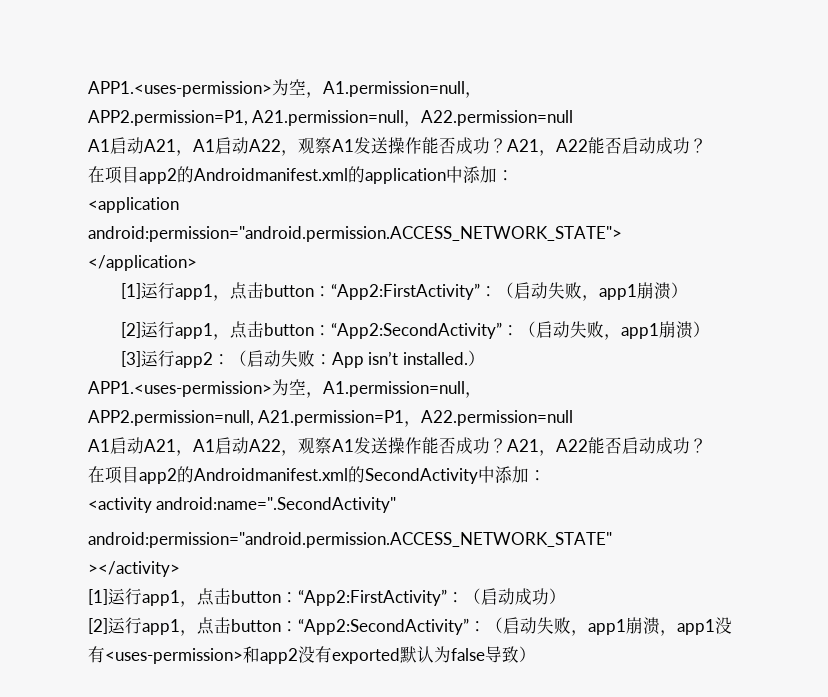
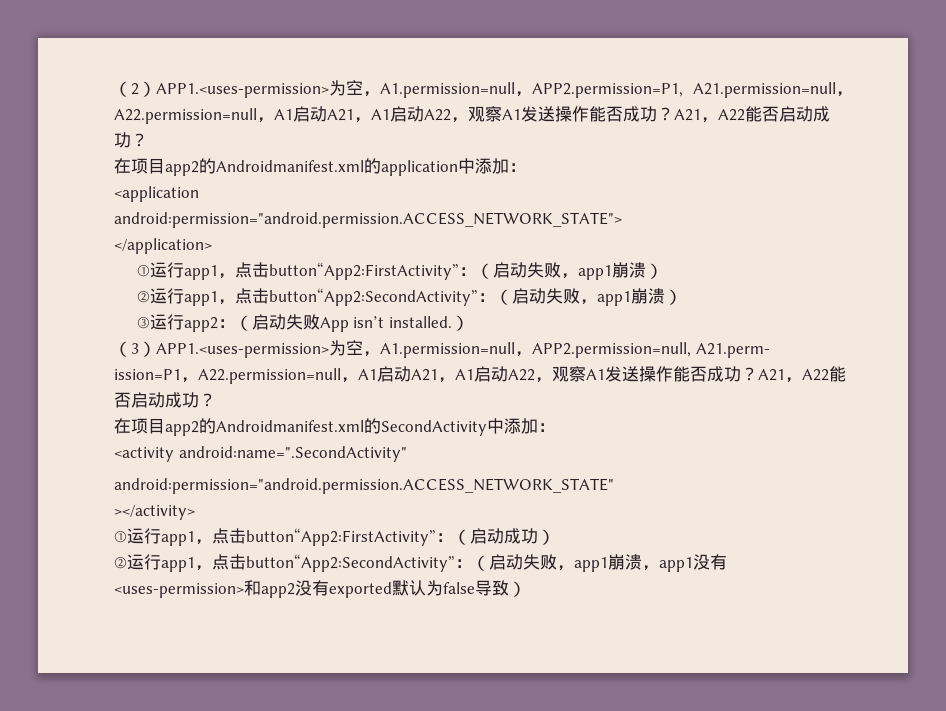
[88,79,482,98] APP1.<uses-permission>为空，A1.permission=null， // -> [114,80,532,98] （2）APP1.<uses-permission>为空，A1.permission=null，
(574, 118) // -> [257,117,274,123] ，
[120,282,688,301] [120,321,710,340] [120,351,141,367] [1]运行app1，点击button：“App2:FirstActivity”：（启动失败，app1崩溃） // [2]运行app1，点击button：“App2:SecondActivity”：（启动失败，app1崩溃） // [3] -> [136,262,663,280] [136,288,682,306] [136,317,150,329] ①运行app1，点击button“App2:FirstActivity”：（启动失败，app1崩溃） // ②运行app1，点击button“App2:SecondActivity”：（启动失败，app1崩溃） // ③
[314,354,332,365] ： -> (320, 322) none
[88,379,482,398] [88,410,574,427] APP1.<uses-permission>为空，A1.permission=null， // APP2.permission=null, A21.permission=P1，A22.permission=null // -> [114,340,770,358] [114,368,358,384] （3）APP1.<uses-permission>为空，A1.permission=null，APP2.permission=null, A21.perm- ission=P1，A22.permission=null，
[88,588,447,607] [1]运行app1，点击button：“App2:FirstActivity” -> [114,528,436,546] ①运行app1，点击button“App2:FirstActivity”
[88,617,469,636] [2]运行app1，点击button：“App2:SecondActivity” -> [114,554,455,572] ②运行app1，点击button“App2:SecondActivity”

